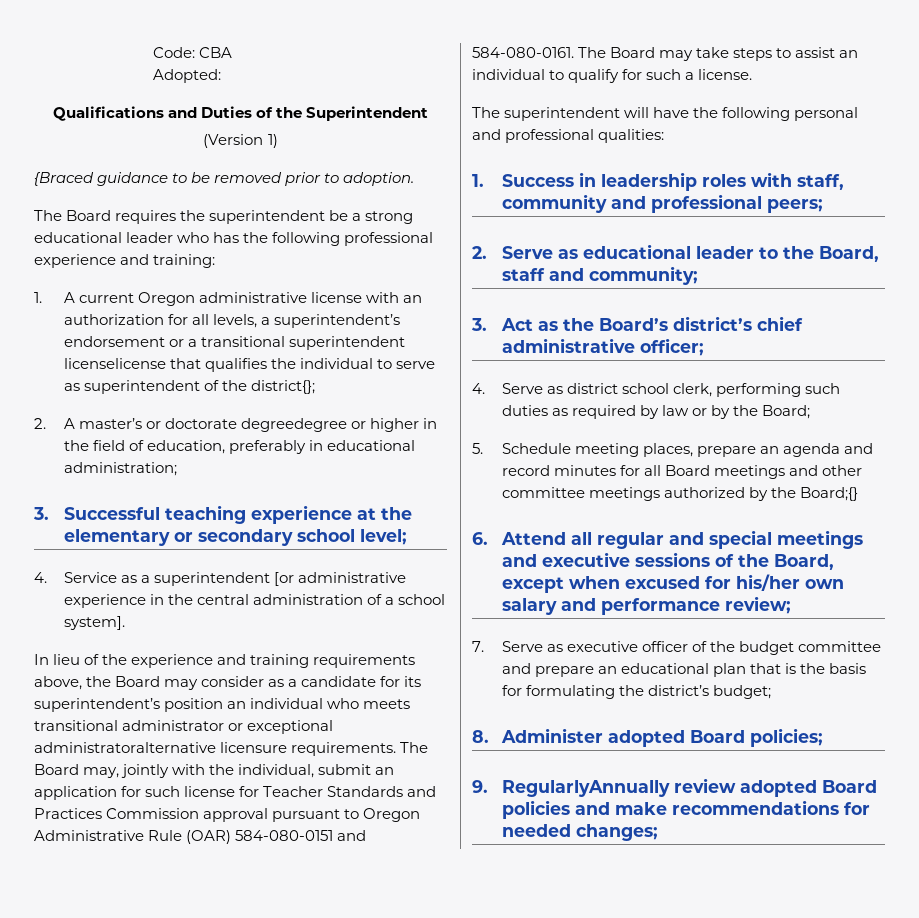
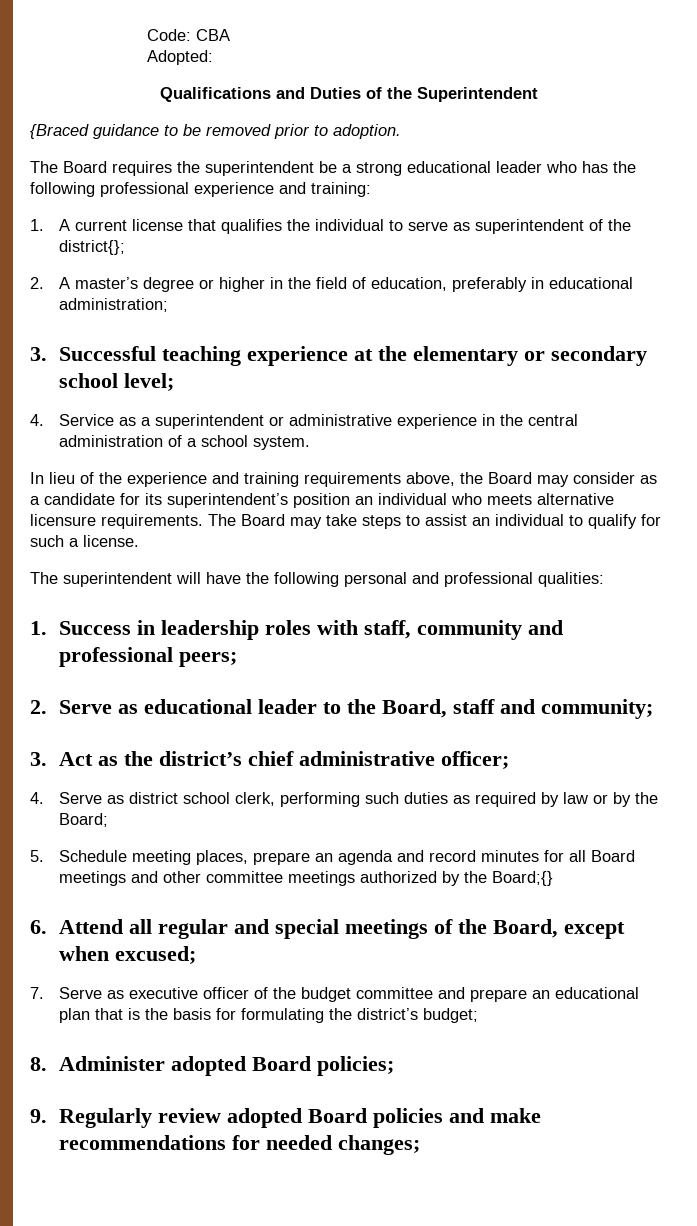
[203,134,278,148] // (Version 1) -> (538, 94) none
[137,292,423,306] [63,314,401,328] [63,336,406,350] [63,358,166,369] Oregon administrative license with an authorization for all levels, a superintendent’s endorsement or a transitional superintendent licenselicense -> [132,219,184,231] license
[145,418,348,432] or doctorate degreedegree -> [143,277,195,292] degree
[274,572,295,586] [or -> [269,416,285,426] or
[63,616,125,630] system]. -> [253,436,311,450] system.
[34,720,334,734] [34,742,429,756] [34,764,395,778] [34,786,437,800] [34,808,421,822] [34,830,367,844] [472,47,574,58] transitional administrator or exceptional administratoralternative licensure requirements. The Board may, jointly with the individual, submit an application for such license for Teacher Standards and Practices Commission approval pursuant to Oregon Administrative Rule (OAR) 584-080-0151 and 584-080-0161. -> [537,493,614,505] [30,514,203,529] alternative licensure requirements.
[598,318,668,331] Board’s -> (154, 758) none
[501,552,710,567] and executive sessions -> (429, 929) none
[624,574,844,591] [501,596,791,615] excused for his/her own salary and performance review; -> [115,946,197,964] excused;
[501,780,670,797] RegularlyAnnually -> [59,1108,153,1128] Regularly

